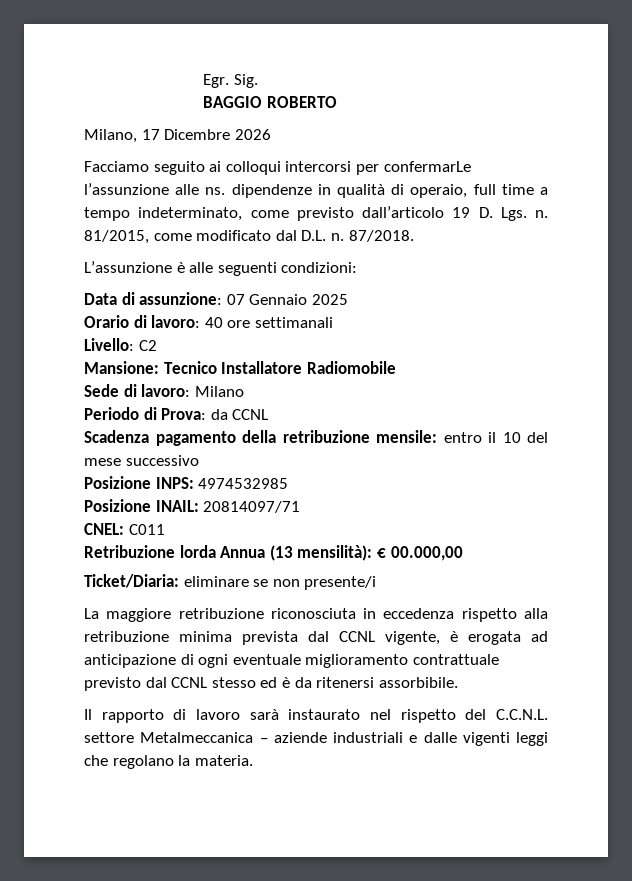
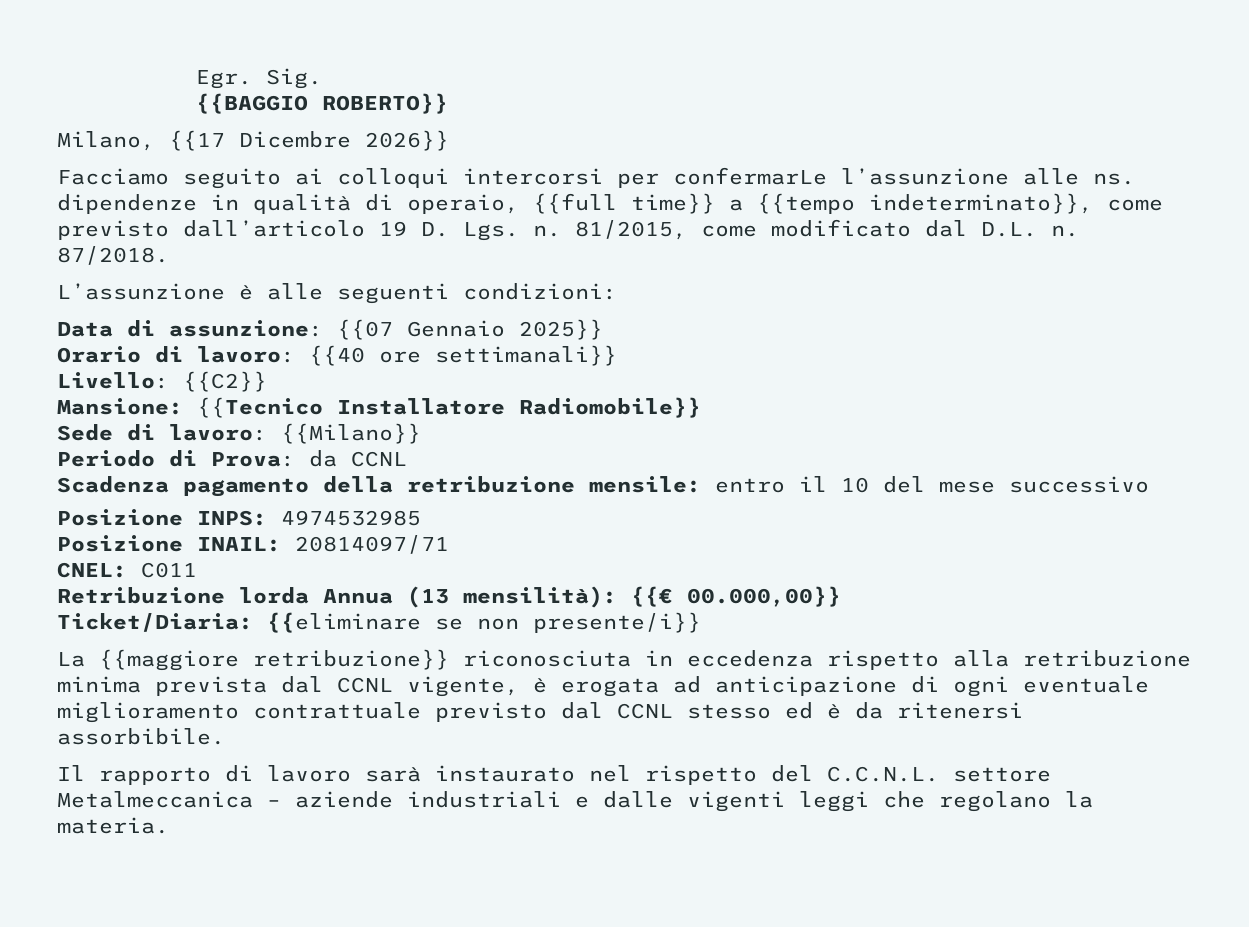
[202,96,337,108] BAGGIO ROBERTO -> [195,93,448,114] {{BAGGIO ROBERTO}}
[141,129,271,140] 17 Dicembre 2026 -> [169,130,449,151] {{17 Dicembre 2026}}
[473,184,548,195] [84,207,243,221] full time a tempo indeterminato, -> [533,193,1093,214] {{full time}} a {{tempo indeterminato}},
[226,294,348,305] 07 Gennaio 2025 -> [337,319,603,340] {{07 Gennaio 2025}}
[204,317,333,328] 40 ore settimanali -> [309,345,617,366] {{40 ore settimanali}}
[138,340,157,351] C2 -> [183,371,267,392] {{C2}}
[163,361,396,374] Tecnico Installatore Radiomobile -> [197,397,701,418] {{Tecnico Installatore Radiomobile}}
[194,386,244,397] Milano -> [281,423,421,444] {{Milano}}
[376,546,463,561] € 00.000,00 -> [631,586,841,607] {{€ 00.000,00}}
[183,576,249,587] eliminare -> [267,612,421,633] {{eliminare
[304,576,377,590] presente/i -> [533,612,701,633] presente/i}}
[106,608,264,622] maggiore retribuzione -> [99,649,449,671] {{maggiore retribuzione}}

